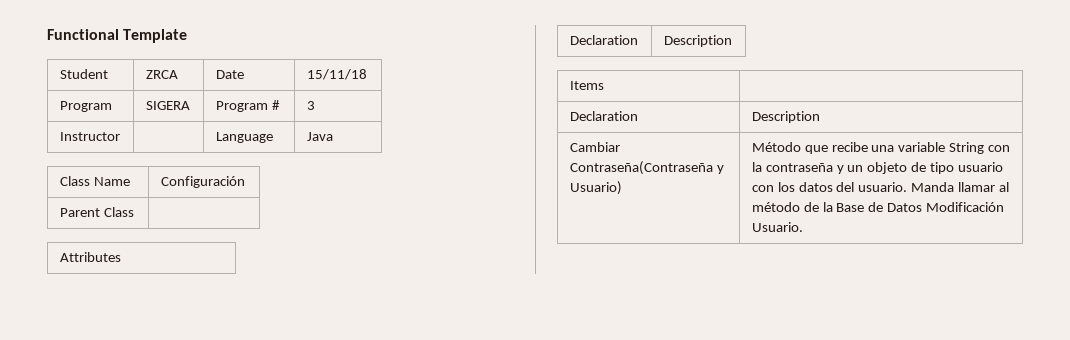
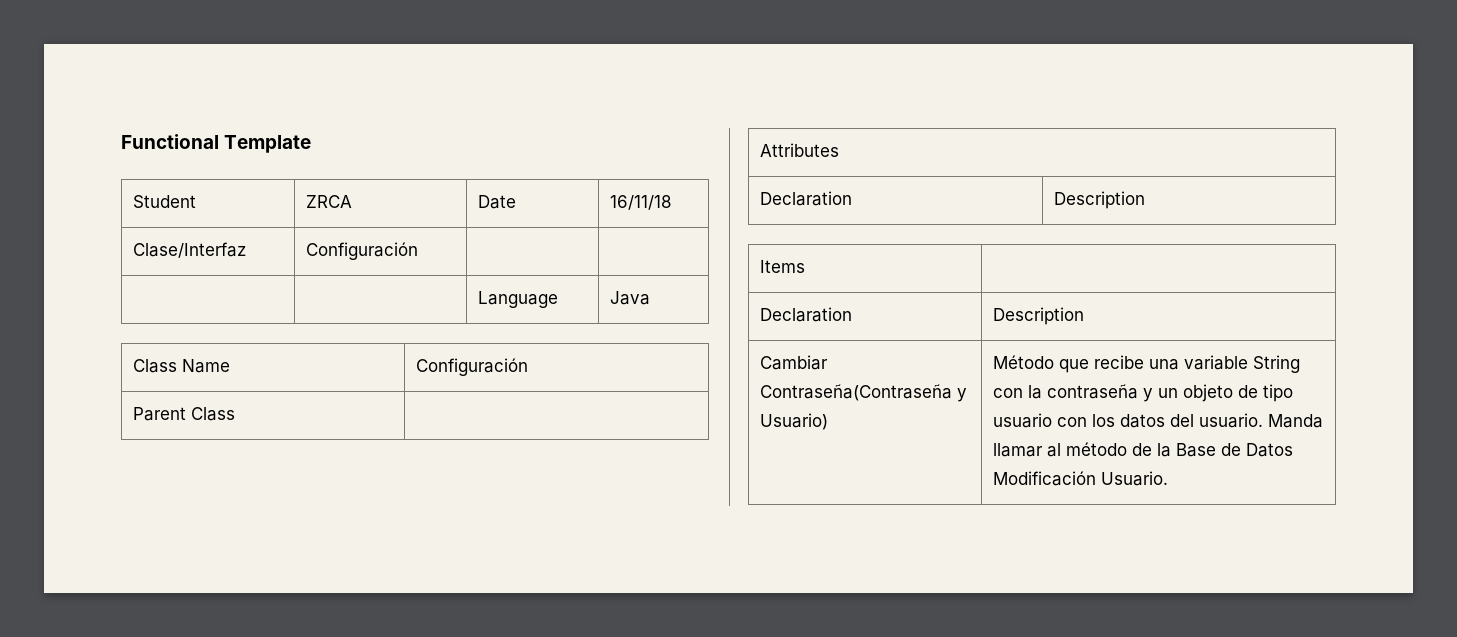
[306,69,367,80] [59,101,112,112] [145,101,190,110] [215,100,280,112] [306,101,315,110] [59,132,120,141] 15/11/18 // Program | SIGERA | Program # | 3 // Instructor -> [609,195,672,210] [132,242,246,258] [305,242,418,260] 16/11/18 // Clase/Interfaz | Configuración | | //

